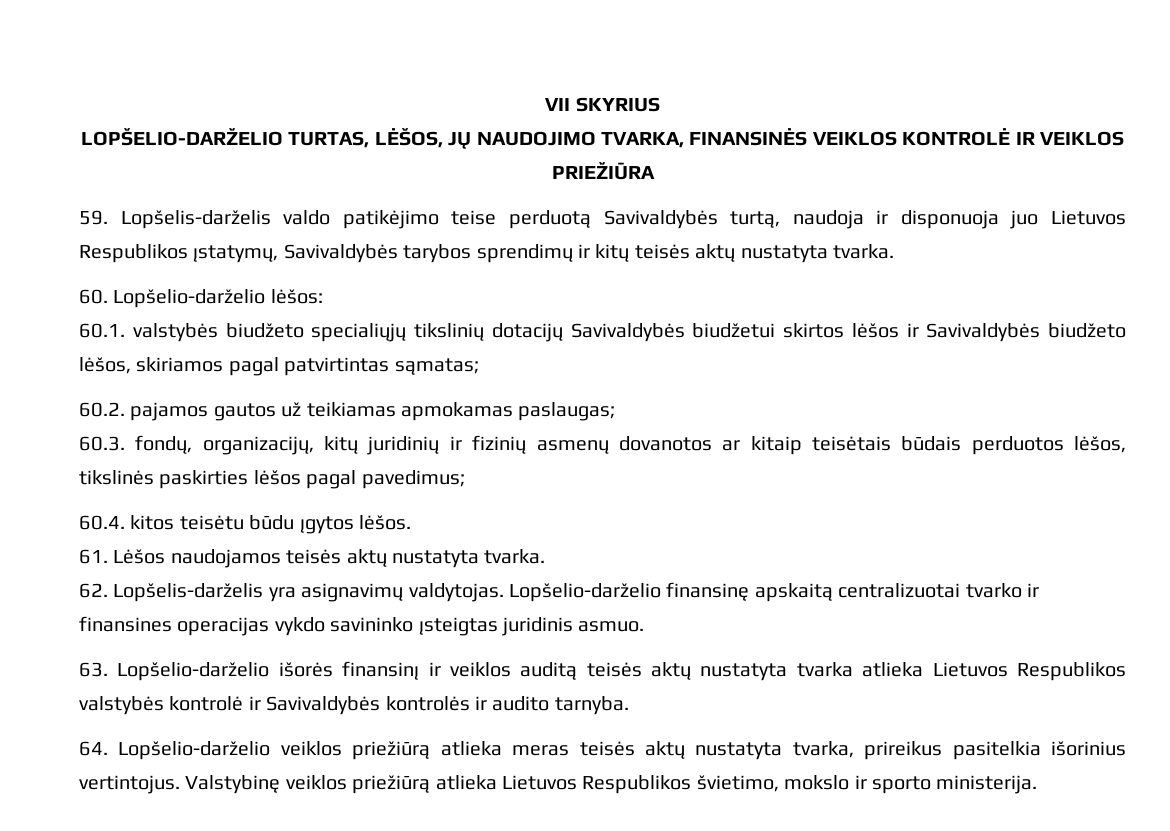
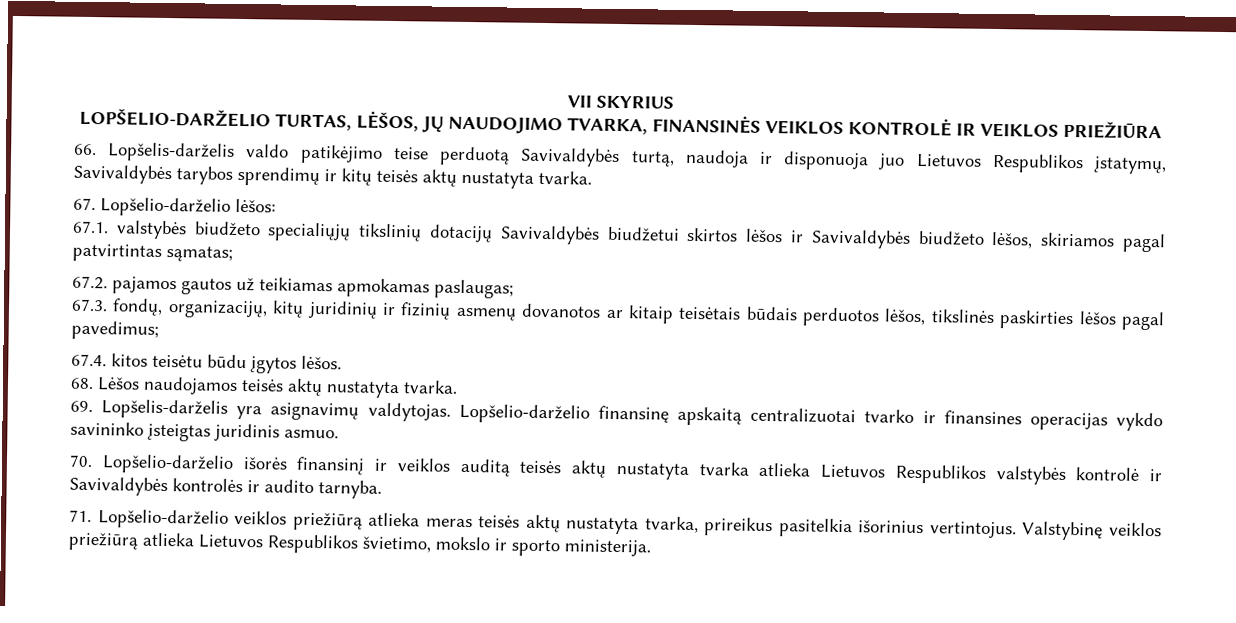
[79,210,108,225] 59. -> [74,143,97,156] 66.
[79,289,108,304] 60. -> [73,197,96,211] 67.
[79,323,125,338] 60.1. -> [72,220,109,234] 67.1.
[79,402,125,417] 60.2. -> [72,275,108,290] 67.2.
[79,436,125,451] 60.3. -> [71,298,108,312] 67.3.
[79,515,125,530] 60.4. -> [71,353,107,367] 67.4.
[79,549,108,564] 61. -> [70,377,94,390] 68.
[79,583,108,598] 62. -> [70,400,93,413] 69.
[79,662,108,677] 63. -> [69,454,93,468] 70.
[79,741,108,756] 64. -> [69,509,92,523] 71.

